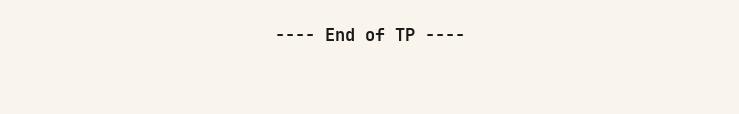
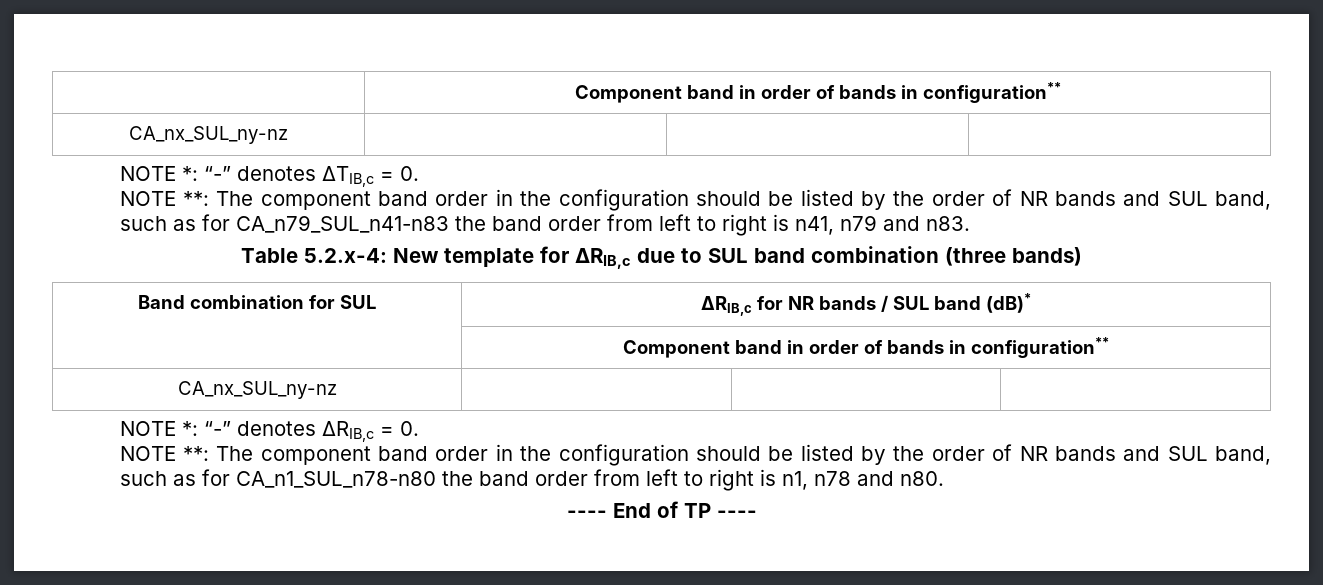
(274, 37) none -> [574,82,1061,103] [129,126,288,144] [119,166,419,187] [119,189,1271,211] [119,214,970,236] [241,246,1082,269] [138,295,376,309] [701,293,1031,316] [623,337,1109,358] [177,381,337,399] [119,421,419,442] [119,444,1271,466] [119,469,944,491] | Component band in order of bands in configuration** // CA_nx_SUL_ny-nz | | | // NOTE *: “-” denotes ΔTIB,c = 0. // NOTE **: The component band order in the configuration should be listed by the order of NR bands and SUL band, such as for CA_n79_SUL_n41-n83 the band order from left to right is n41, n79 and n83. // Table 5.2.x-4: New template for ΔRIB,c due to SUL band combination (three bands) // Band combination for SUL | ΔRIB,c for NR bands / SUL band (dB)* // | Component band in order of bands in configuration** // CA_nx_SUL_ny-nz | | | // NOTE *: “-” denotes ΔRIB,c = 0. // NOTE **: The component band order in the configuration should be listed by the order of NR bands and SUL band, such as for CA_n1_SUL_n78-n80 the band order from left to right is n1, n78 and n80. //

